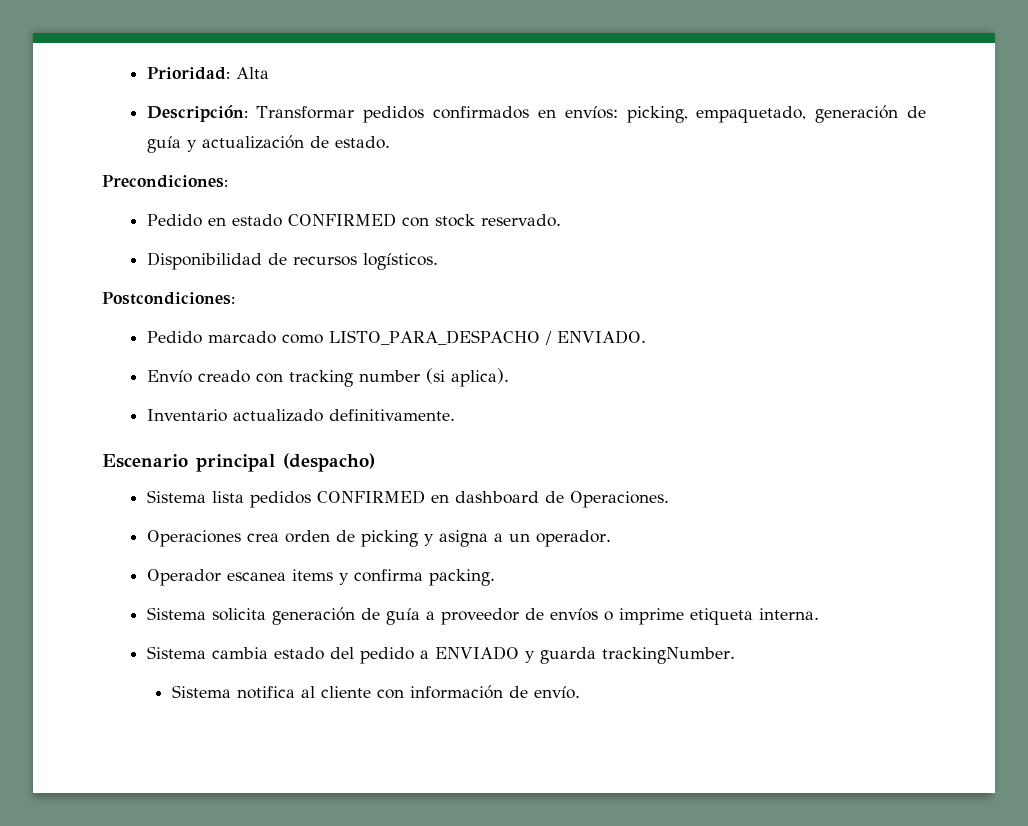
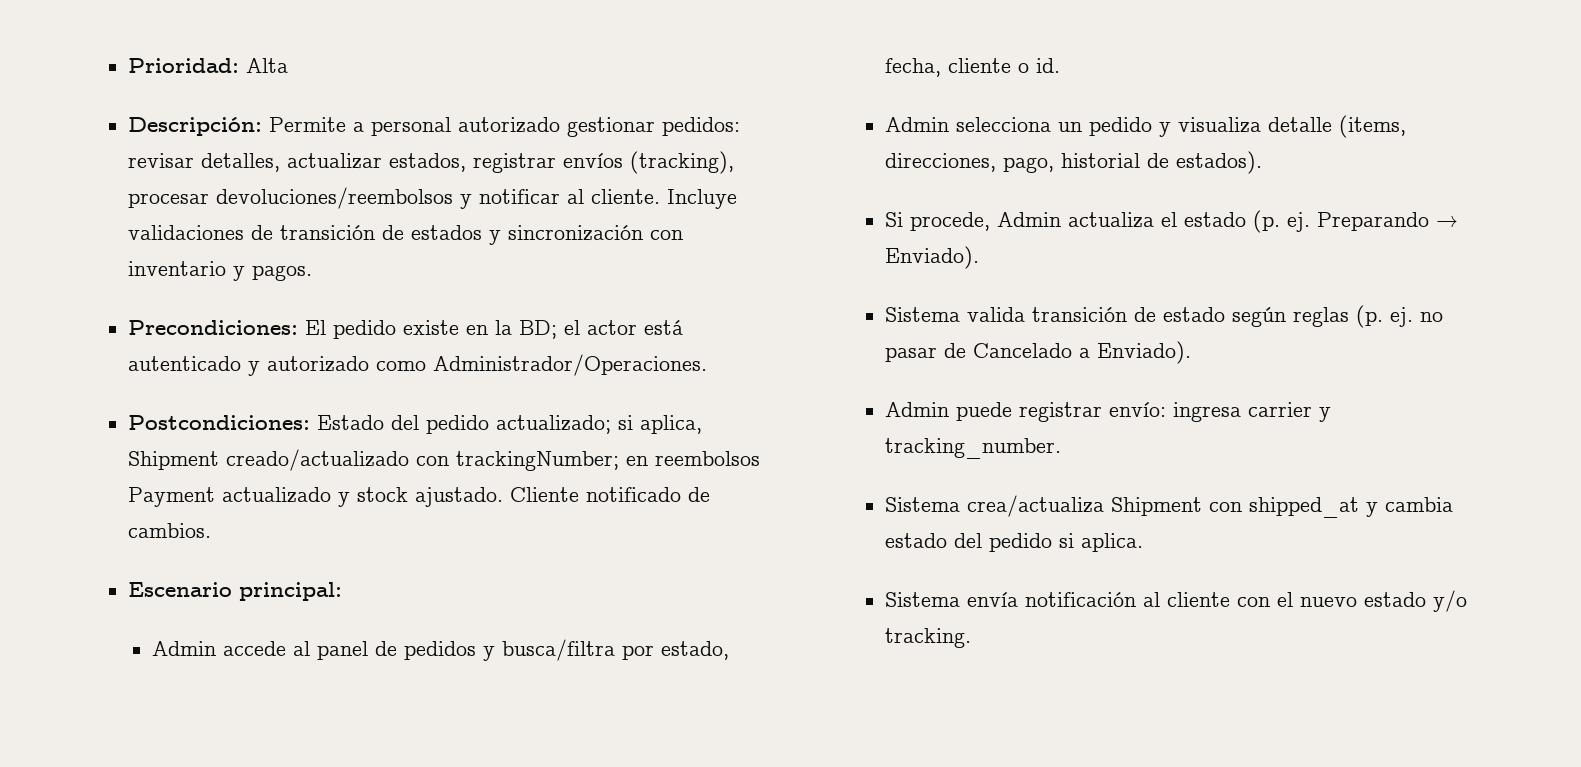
[256,105,926,123] [146,135,390,153] [102,175,228,188] [146,213,561,227] [146,252,438,270] [102,292,235,305] [146,330,647,345] [146,368,509,387] [146,409,455,422] [102,453,375,472] [146,490,669,508] [146,530,611,547] [146,569,495,586] [146,607,819,625] [146,646,735,664] [171,685,295,699] Transformar pedidos confirmados en envíos: picking, empaquetado, generación de guía y actualización de estado. // Precondiciones: // Pedido en estado CONFIRMED con stock reservado. // Disponibilidad de recursos logísticos. // Postcondiciones: // Pedido marcado como LISTO_PARA_DESPACHO / ENVIADO. // Envío creado con tracking number (si aplica). // Inventario actualizado definitivamente. // Escenario principal (despacho) // Sistema lista pedidos CONFIRMED en dashboard de Operaciones. // Operaciones crea orden de picking y asigna a un operador. // Operador escanea items y confirma packing. // Sistema solicita generación de guía a proveedor de envíos o imprime etiqueta interna. // Sistema cambia estado del pedido a ENVIADO y guarda trackingNumber. // Sistema notifica -> [268,117,740,137] [127,151,734,174] [127,187,737,209] [127,225,683,245] [127,261,312,281] [127,320,683,339] [127,354,707,376] [127,415,702,434] [127,449,760,471] [127,487,710,507] [127,523,211,538] [127,582,342,601] [152,639,730,661] [885,58,1061,77] [885,115,1407,138] [885,151,1263,174] [885,210,1459,233] [885,246,980,269] [885,305,1444,328] [885,341,1192,364] [885,402,1332,422] [885,438,1062,459] [885,495,1454,518] [885,533,1144,552] [885,592,1137,607] Permite a personal autorizado gestionar pedidos: revisar detalles, actualizar estados, registrar envíos (tracking), procesar devoluciones/reembolsos y notificar al cliente. Incluye validaciones de transición de estados y sincronización con inventario y pagos. // Precondiciones: El pedido existe en la BD; el actor está autenticado y autorizado como Administrador/Operaciones. // Postcondiciones: Estado del pedido actualizado; si aplica, Shipment creado/actualizado con trackingNumber; en reembolsos Payment actualizado y stock ajustado. Cliente notificado de cambios. // Escenario principal: // Admin accede al panel de pedidos y busca/filtra por estado, fecha, cliente o id. // Admin selecciona un pedido y visualiza detalle (items, direcciones, pago, historial de estados). // Si procede, Admin actualiza el estado (p. ej. Preparando → Enviado). // Sistema valida transición de estado según reglas (p. ej. no pasar de Cancelado a Enviado). // Admin puede registrar envío: ingresa carrier y tracking_number. // Sistema crea/actualiza Shipment con shipped_at y cambia estado del pedido si aplica. // Sistema envía notificación
[409,685,580,699] información de envío. -> [1277,590,1468,612] [885,628,972,648] el nuevo estado y/o tracking.

